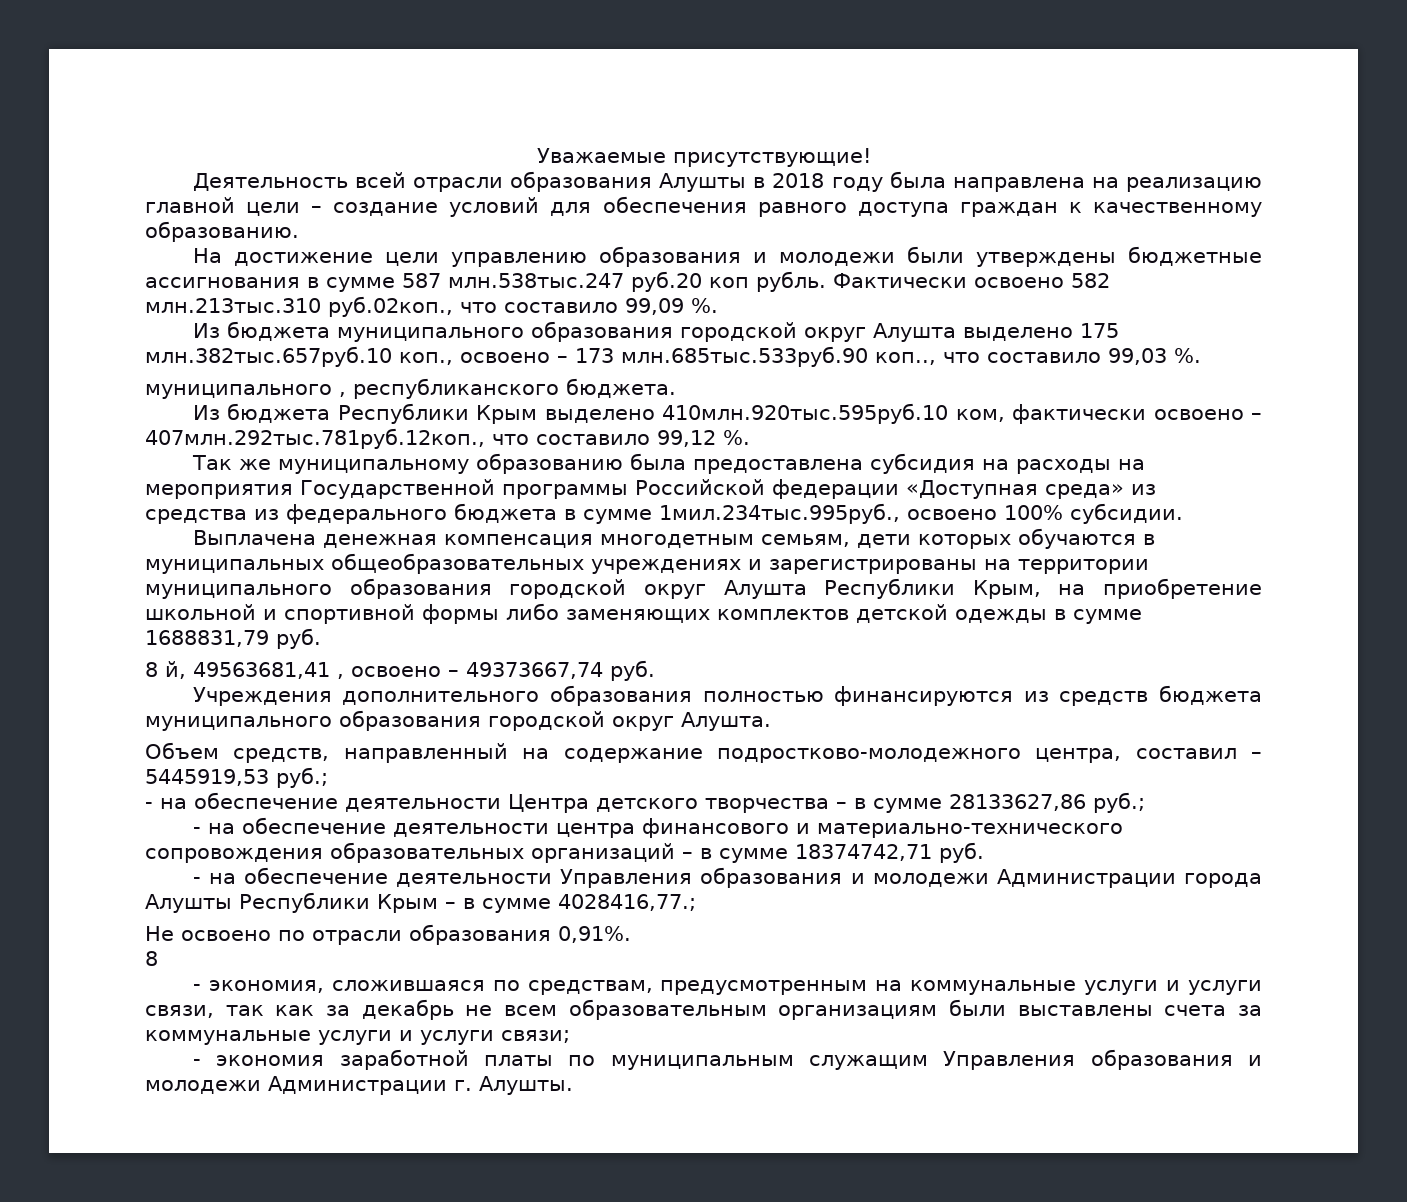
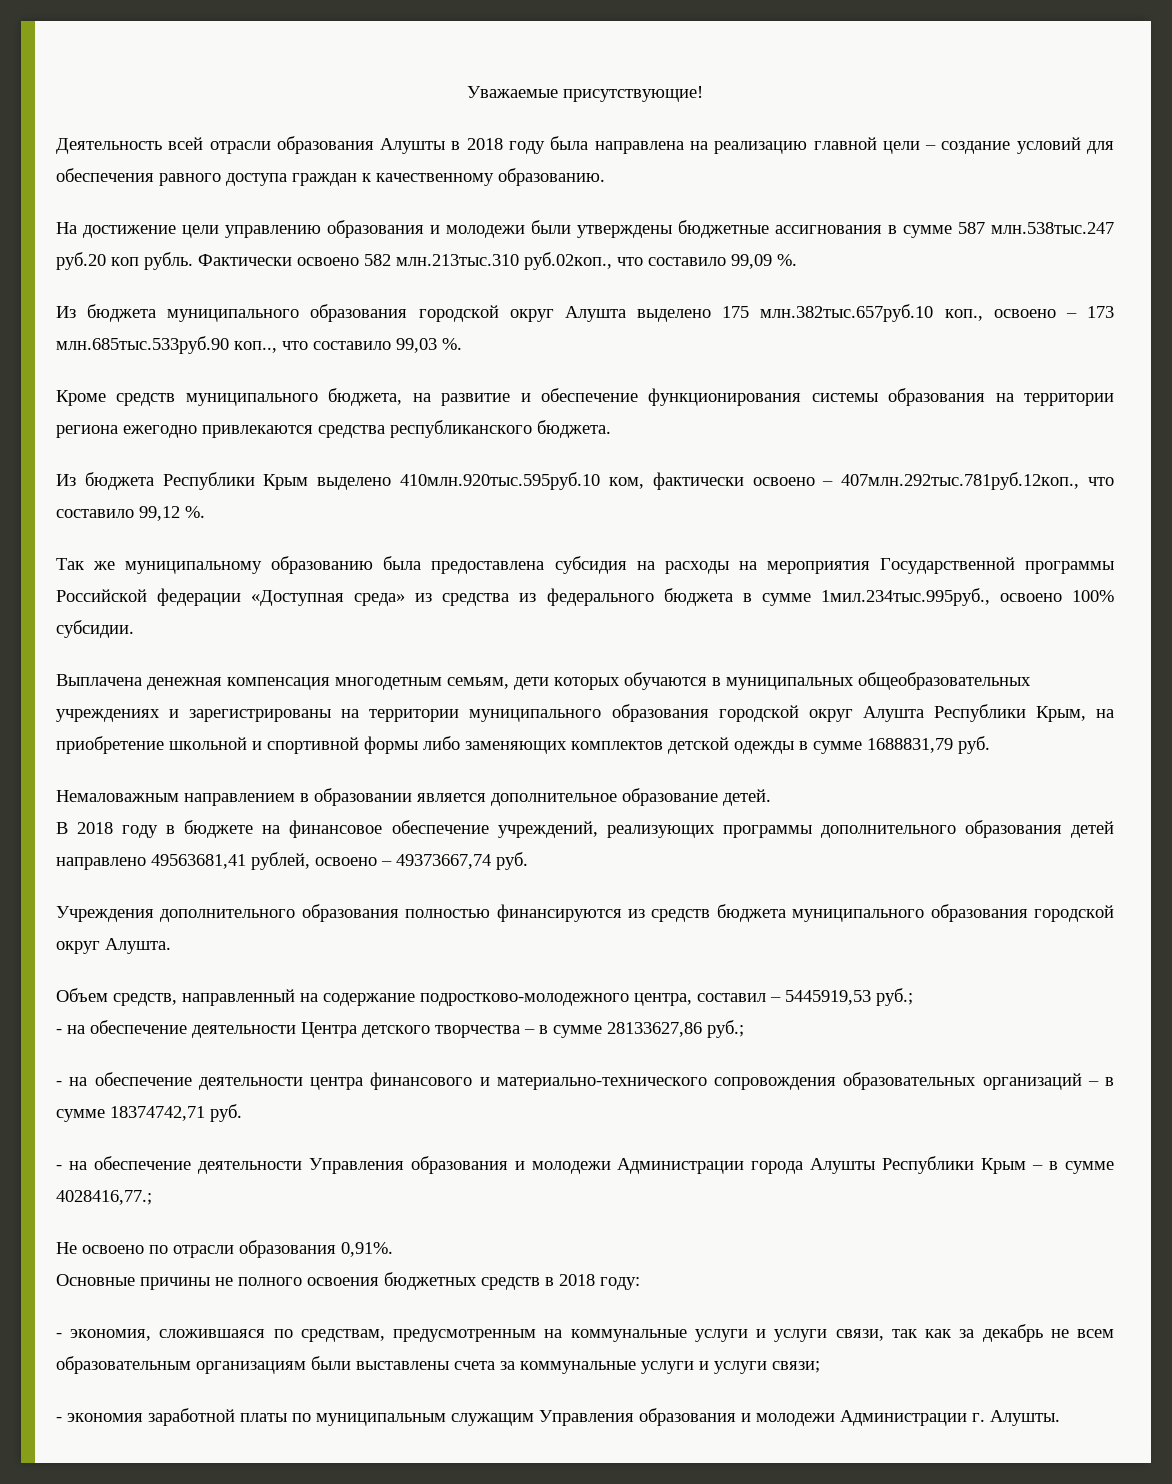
[145,384,346,399] муниципального , -> [56,388,1114,406] [56,425,385,438] Кроме средств муниципального бюджета, на развитие и обеспечение функционирования системы образования на территории региона ежегодно привлекаются средства
[145,661,344,679] 8 й, 49563681,41 , -> [56,788,771,806] [56,820,1114,838] [56,852,310,870] Немаловажным направлением в образовании является дополнительное образование детей. // В 2018 году в бюджете на финансовое обеспечение учреждений, реализующих программы дополнительного образования детей направлено 49563681,41 рублей,
[145,951,158,966] 8 -> [56,1272,640,1290] Основные причины не полного освоения бюджетных средств в 2018 году:

